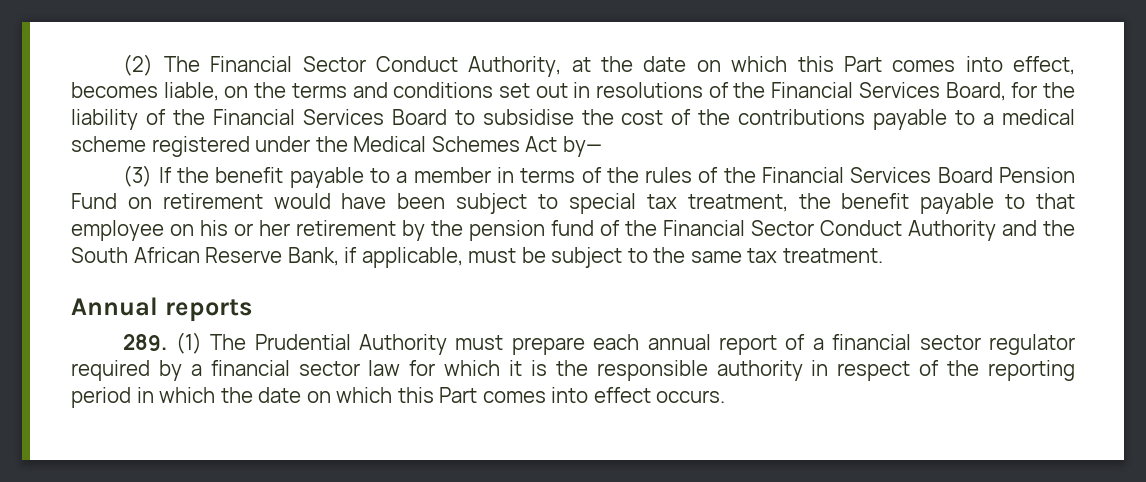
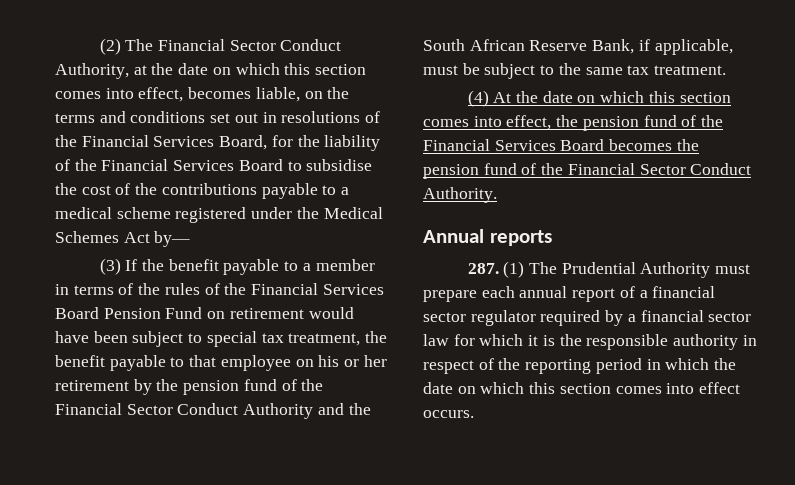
[843,56,882,72] Part -> [315,64,367,75] section
(883, 255) none -> [467,90,731,107] [423,115,724,131] [423,139,699,151] [423,163,752,179] [423,187,497,203] // (4) At the date on which this section comes into effect, the pension fund of the Financial Services Board becomes the pension fund of the Financial Sector Conduct Authority.
[123,334,168,351] 289. -> [467,263,499,274] 287.
[439,387,478,403] Part -> [559,383,611,394] section

